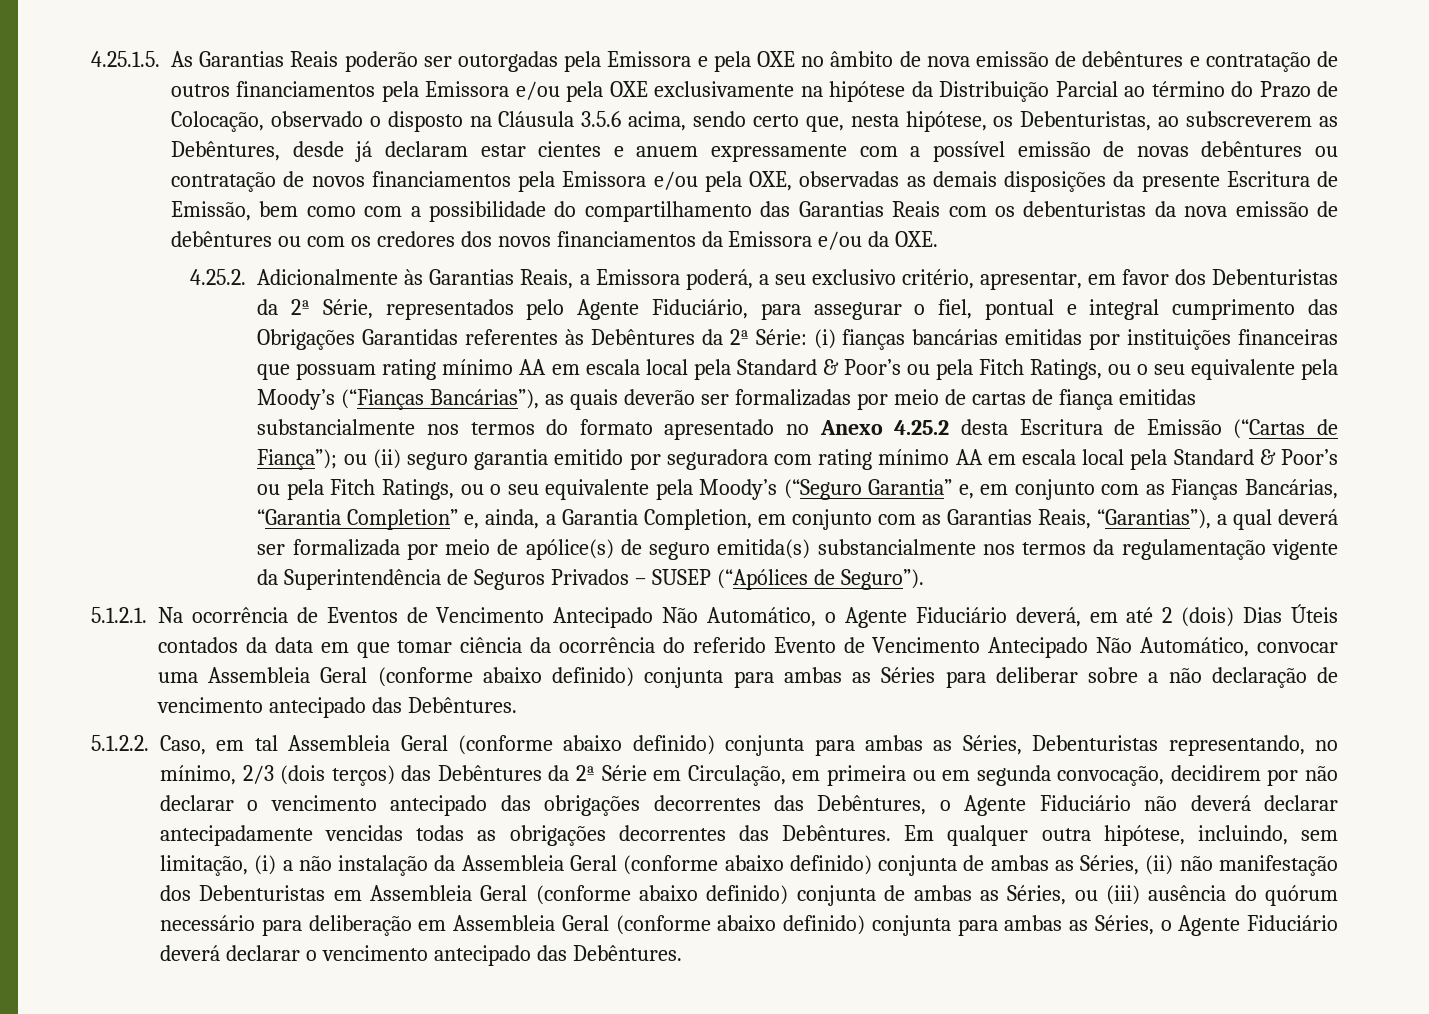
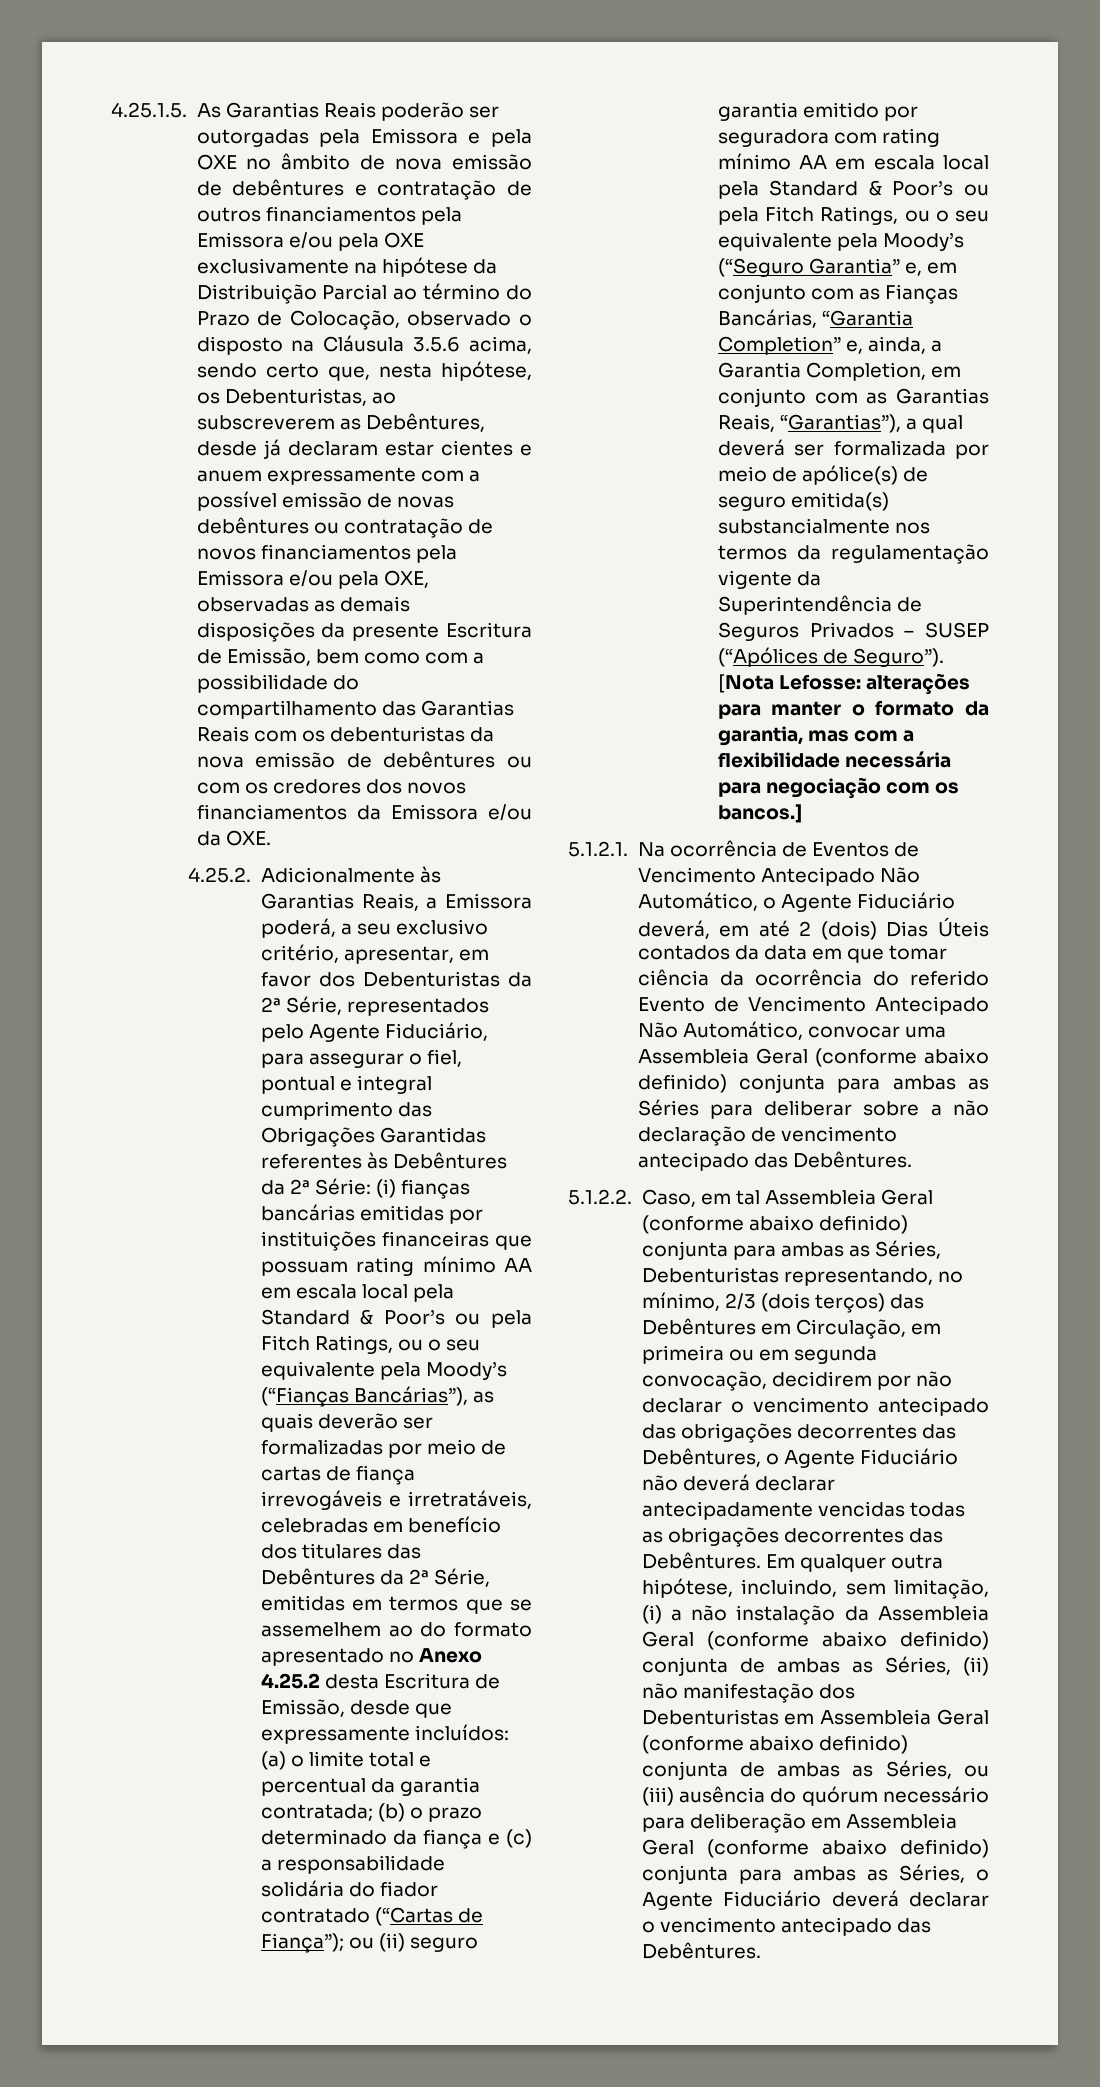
[1118,389,1196,405] [257,419,535,435] emitidas substancialmente nos termos -> [260,1490,532,1510] [260,1516,502,1533] [260,1543,422,1559] [260,1568,491,1587] [260,1595,532,1614] [260,1622,413,1637] irrevogáveis e irretratáveis, celebradas em benefício dos titulares das Debêntures da 2ª Série, emitidas em termos que se assemelhem ao
[1146,419,1222,435] Emissão -> [260,1699,453,1718] [260,1724,509,1744] [260,1751,432,1770] [260,1777,481,1796] [260,1803,483,1822] [260,1829,532,1849] [260,1855,445,1874] [260,1880,439,1897] [260,1908,370,1923] Emissão, desde que expressamente incluídos: (a) o limite total e percentual da garantia contratada; (b) o prazo determinado da fiança e (c) a responsabilidade solidária do fiador contratado
(924, 579) none -> [717,673,971,695] [717,700,989,719] [717,726,915,746] [717,751,951,768] [717,777,960,799] [717,804,802,823] [Nota Lefosse: alterações para manter o formato da garantia, mas com a flexibilidade necessária para negociação com os bancos.]
[548,765,647,781] da 2ª Série -> (756, 1326) none

